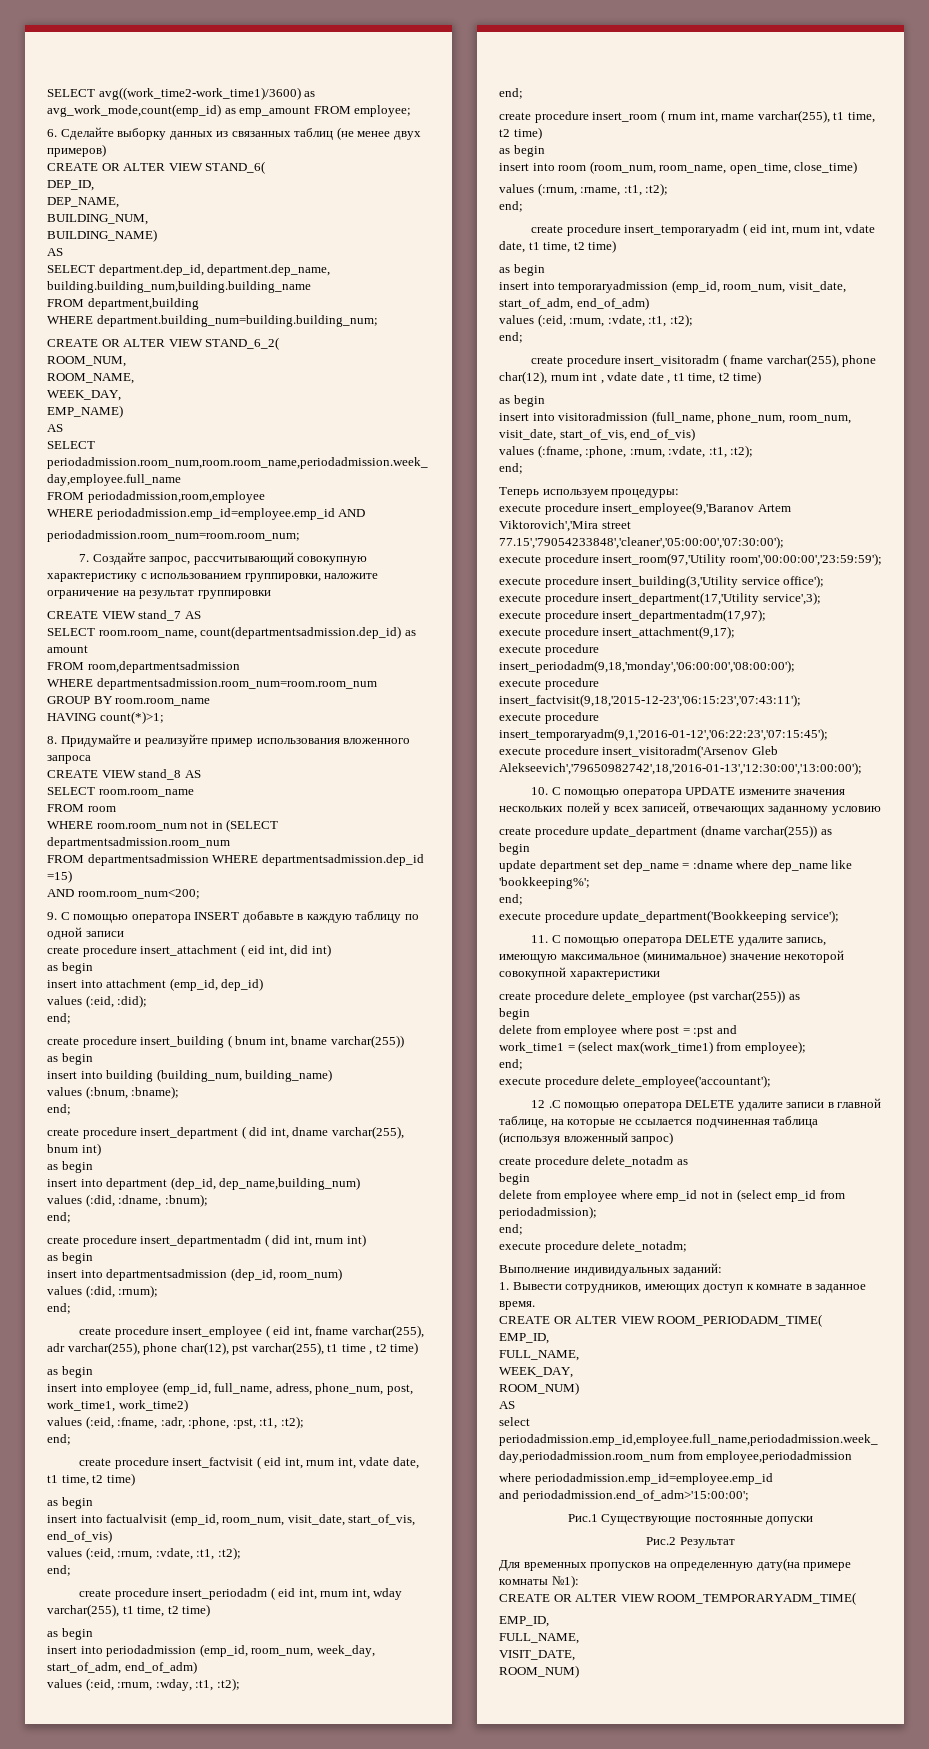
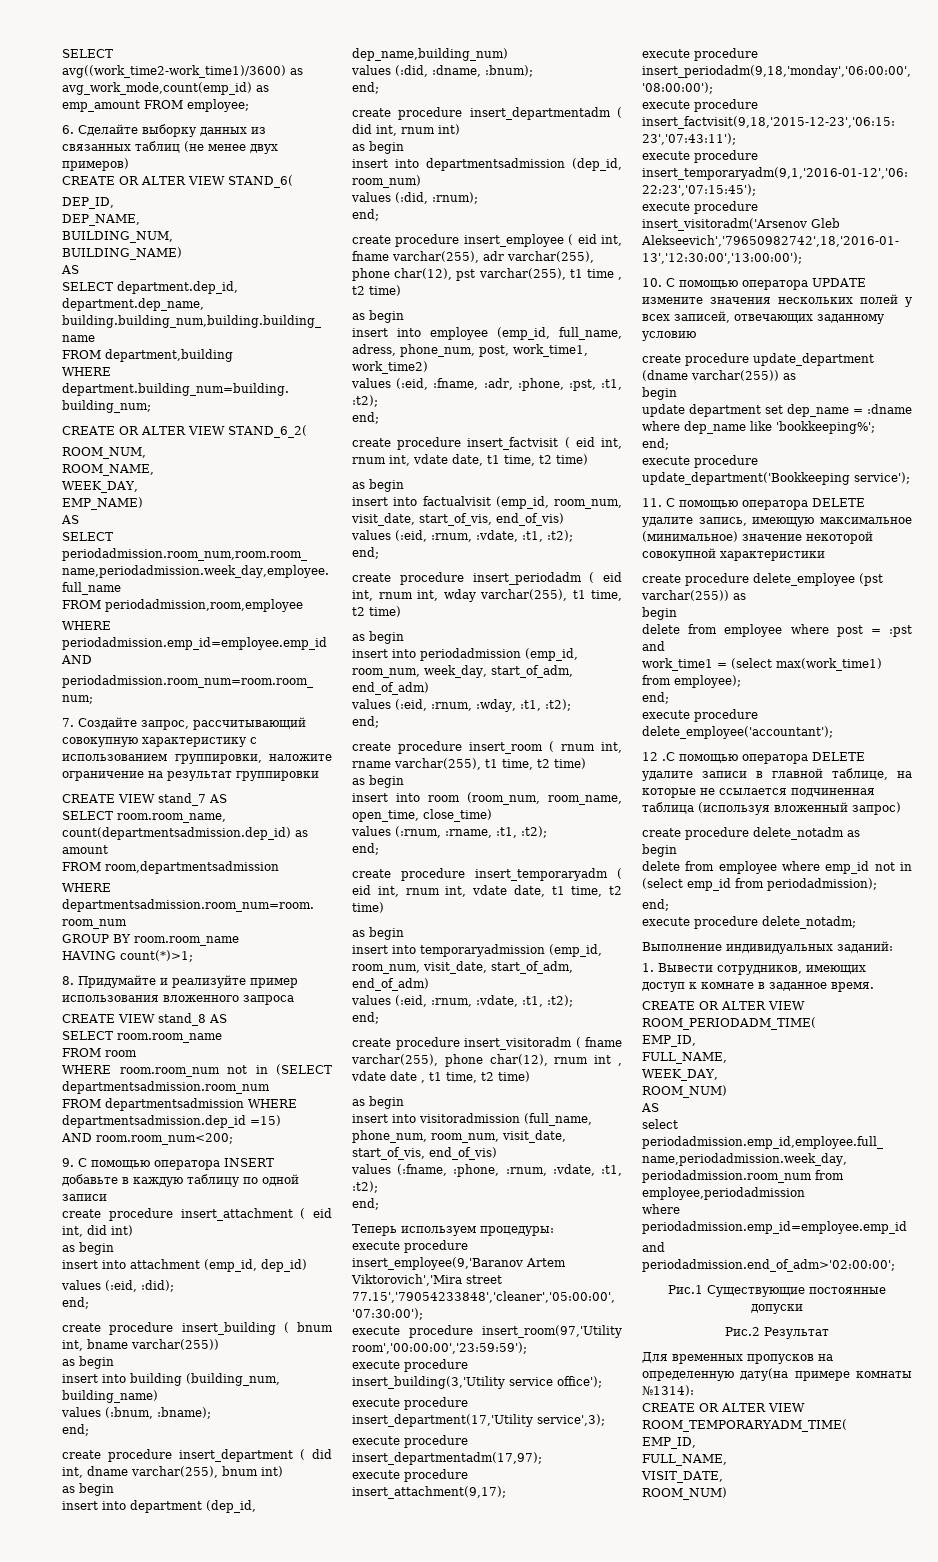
[522,1490,749,1502] periodadmission.end_of_adm>'15:00:00'; -> [642,1259,895,1272] periodadmission.end_of_adm>'02:00:00';
[551,1575,579,1588] №1): -> [642,1385,694,1396] №1314):

